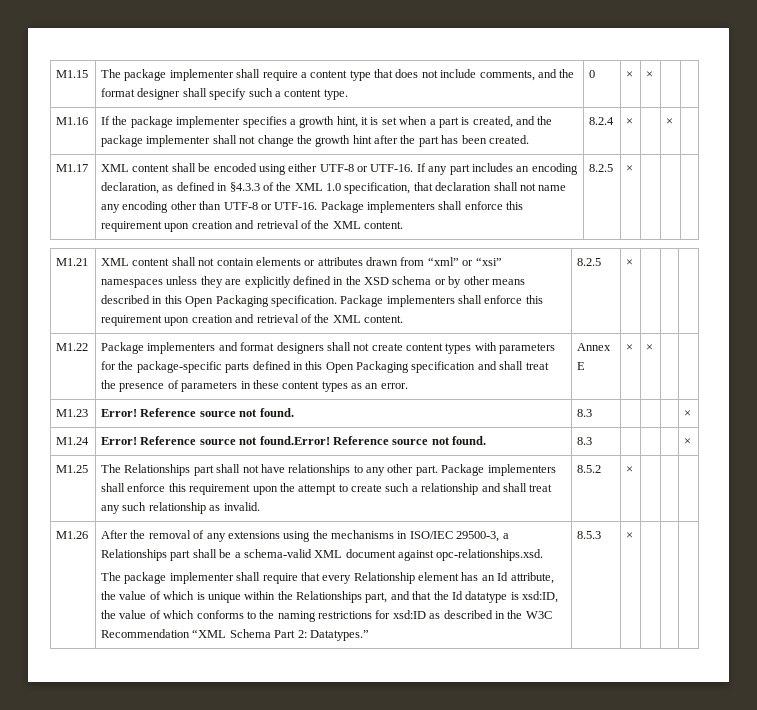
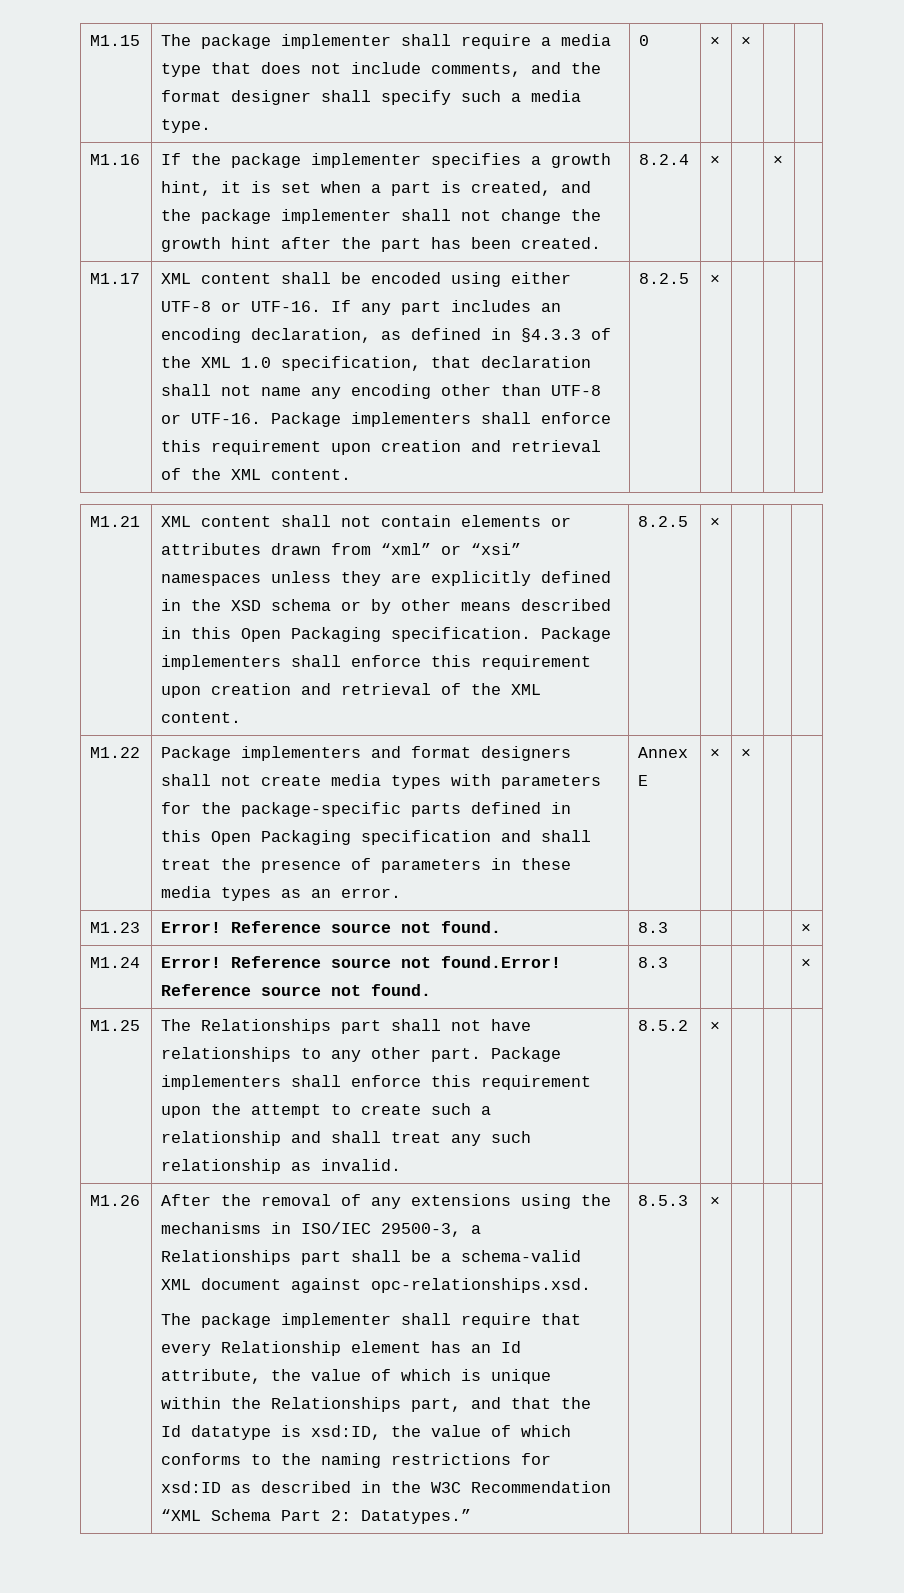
[310,70,348,78] content -> [561,34,612,46] media
[284,89,322,97] content -> [531,90,582,102] media
[406,343,444,351] content -> [331,774,382,786] media
[282,381,320,389] content -> [161,886,212,898] media

